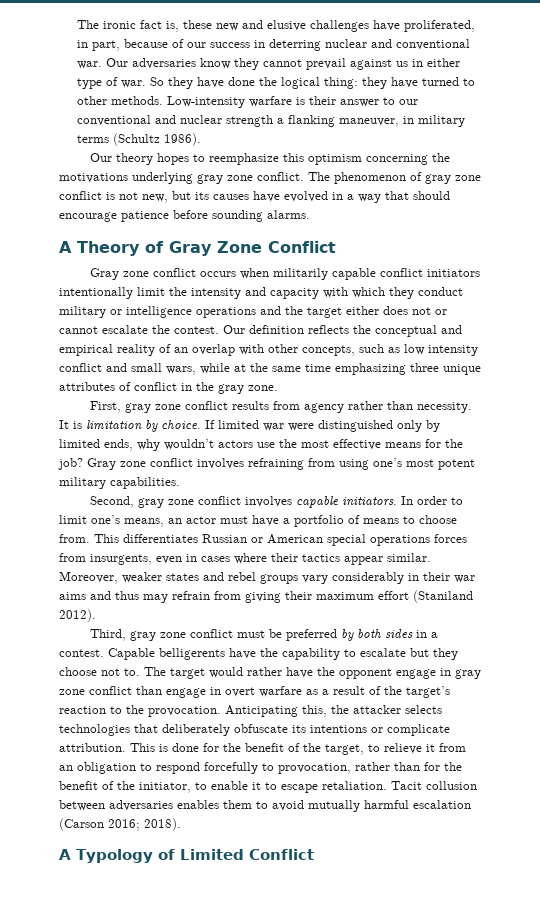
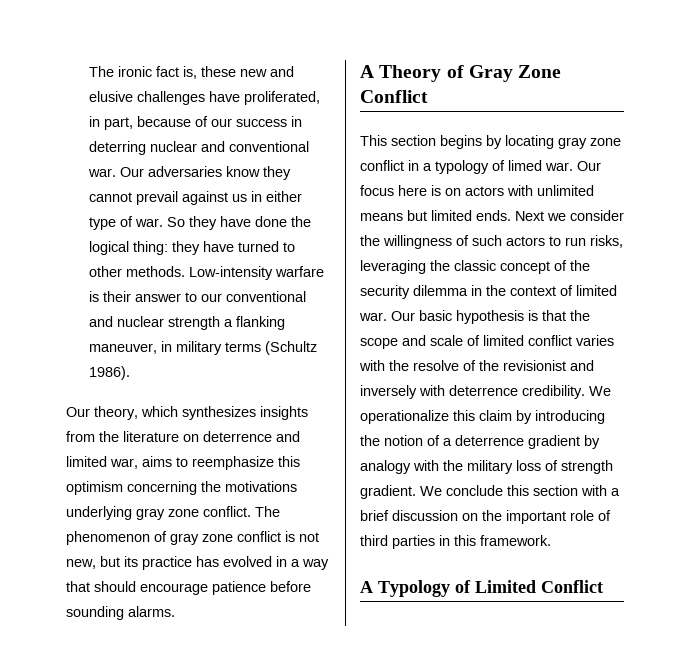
[116,153,190,165] theory hopes -> [94,406,308,420] [66,431,300,442] [66,456,172,469] theory, which synthesizes insights from the literature on deterrence and limited war, aims
[213,191,280,202] causes have -> [142,556,219,570] practice has
[90,268,481,280] [59,287,463,299] [59,306,447,318] [59,325,462,337] [59,344,478,356] [59,363,481,375] [59,382,278,394] [90,401,473,413] [59,420,440,432] [59,439,463,451] [58,458,475,470] [59,477,180,489] [90,496,464,508] [59,515,457,527] [59,534,467,546] [59,553,431,565] [59,571,475,584] [59,590,473,603] [59,609,96,622] [90,629,439,641] [59,648,458,660] [59,667,481,679] [59,686,450,698] [59,705,442,717] [59,724,450,736] [59,743,466,755] [59,762,462,774] [59,781,477,793] [59,800,471,812] [59,818,181,831] Gray zone conflict occurs when militarily capable conflict initiators intentionally limit the intensity and capacity with which they conduct military or intelligence operations and the target either does not or cannot escalate the contest. Our definition reflects the conceptual and empirical reality of an overlap with other concepts, such as low intensity conflict and small wars, while at the same time emphasizing three unique attributes of conflict in the gray zone. // First, gray zone conflict results from agency rather than necessity. It is limitation by choice. If limited war were distinguished only by limited ends, why wouldn’t actors use the most effective means for the job? Gray zone conflict involves refraining from using one’s most potent military capabilities. // Second, gray zone conflict involves capable initiators. In order to limit one’s means, an actor must have a portfolio of means to choose from. This differentiates Russian or American special operations forces from insurgents, even in cases where their tactics appear similar. Moreover, weaker states and rebel groups vary considerably in their war aims and thus may refrain from giving their maximum effort (Staniland 2012). // Third, gray zone conflict must be preferred by both sides in a contest. Capable belligerents have the capability to escalate but they choose not to. The target would rather have the opponent engage in gray zone conflict than engage in overt warfare as a result of the target’s reaction to the provocation. Anticipating this, the attacker selects technologies that deliberately obfuscate its intentions or complicate attribution. This is done for the benefit of the target, to relieve it from an obligation to respond forcefully to provocation, rather than for the benefit of the initiator, to enable it to escape retaliation. Tacit collusion between adversaries enables them to avoid mutually harmful escalation (Carson 2016; 2018). -> [360,135,621,149] [360,160,601,174] [360,185,594,196] [360,210,624,221] [360,235,623,249] [360,260,590,274] [360,285,617,299] [359,310,590,324] [360,335,614,349] [359,360,594,371] [360,385,611,399] [360,410,605,424] [360,435,600,449] [360,460,613,474] [360,485,620,499] [360,510,611,524] [360,535,551,549] This section begins by locating gray zone conflict in a typology of limed war. Our focus here is on actors with unlimited means but limited ends. Next we consider the willingness of such actors to run risks, leveraging the classic concept of the security dilemma in the context of limited war. Our basic hypothesis is that the scope and scale of limited conflict varies with the resolve of the revisionist and inversely with deterrence credibility. We operationalize this claim by introducing the notion of a deterrence gradient by analogy with the military loss of strength gradient. We conclude this section with a brief discussion on the important role of third parties in this framework.

